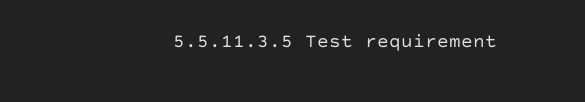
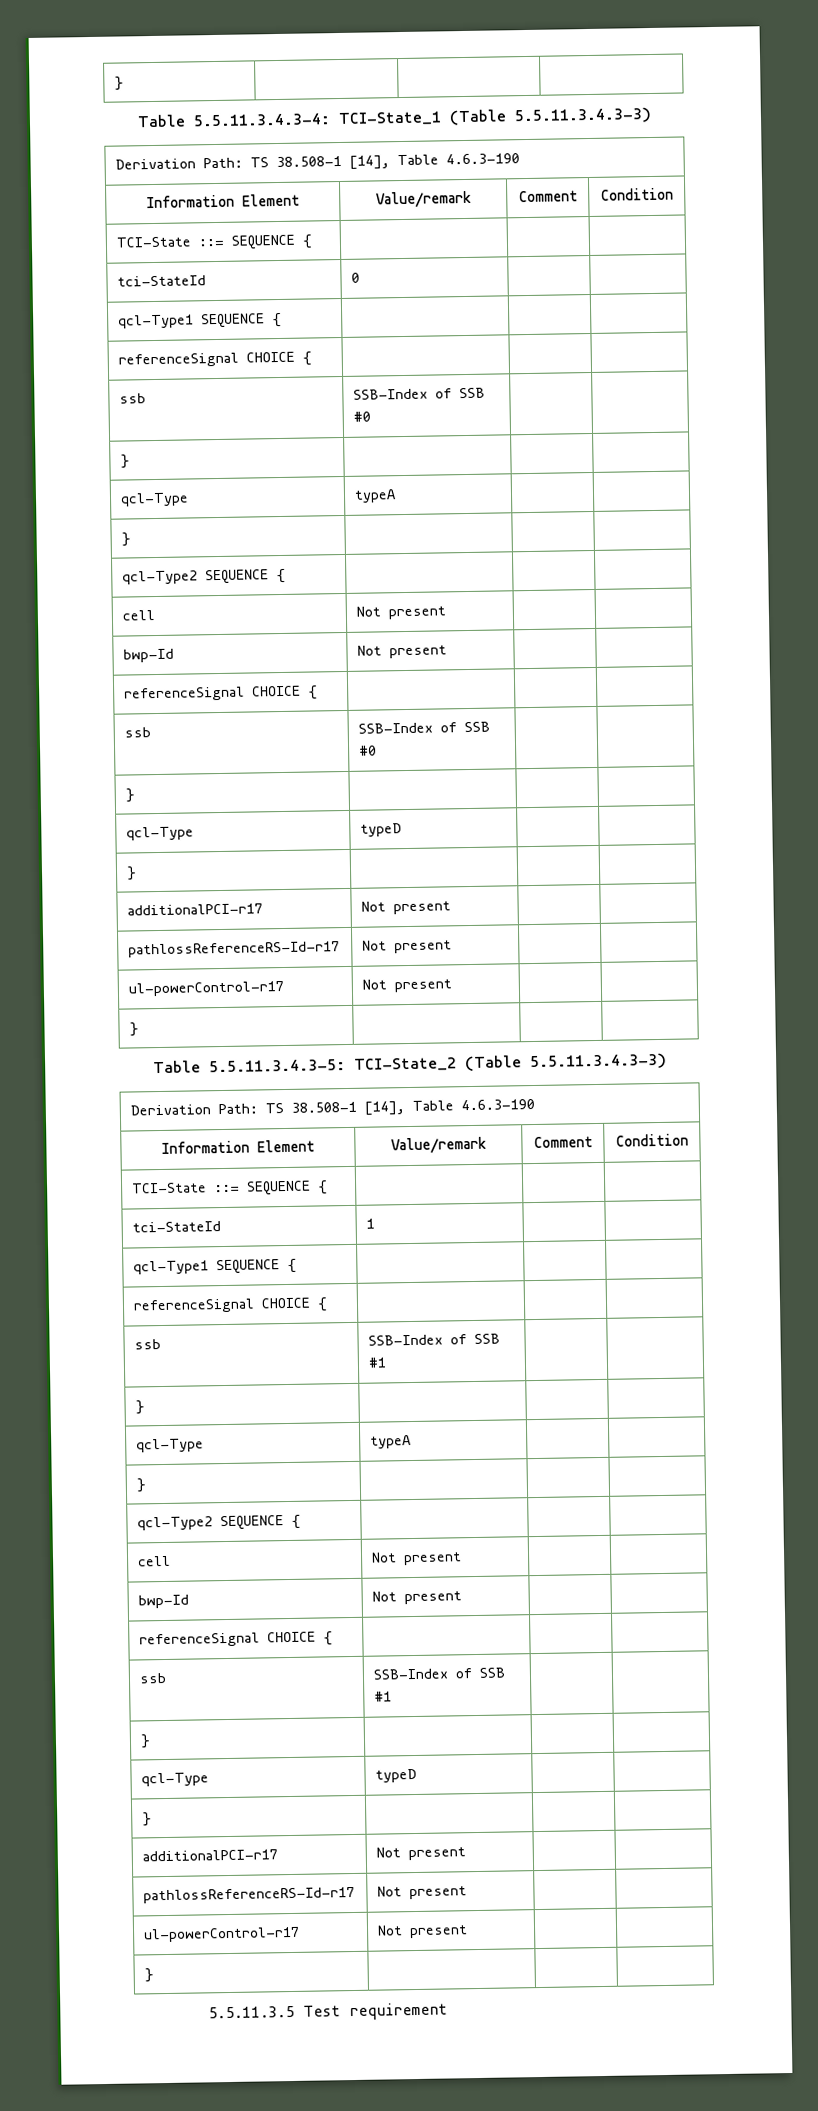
(173, 41) none -> [114,76,125,91] [136,106,652,128] [115,153,521,170] [146,193,300,209] [375,190,472,209] [518,190,578,203] [600,187,674,201] [116,234,314,250] [117,275,207,287] [351,272,361,283] [118,312,283,329] [118,351,313,368] [119,393,147,404] [353,387,486,400] [353,411,372,422] [120,454,131,469] [120,492,190,507] [354,489,397,503] [121,532,132,547] [122,568,287,585] [122,610,156,621] [356,606,447,620] [123,648,175,663] [357,645,448,659] [124,685,319,702] [124,727,152,738] [358,721,491,734] [359,745,378,756] [125,788,136,803] [126,826,195,841] [360,823,403,837] [126,866,138,881] [127,903,264,916] [361,901,452,915] [128,941,341,958] [362,940,453,954] [128,980,285,997] [362,979,453,993] [129,1022,140,1037] [152,1052,667,1074] [130,1098,536,1116] [161,1139,315,1154] [390,1136,487,1155] [533,1136,593,1149] [615,1133,689,1147] [132,1180,329,1196] [132,1221,222,1233] [366,1218,376,1229] [133,1258,298,1275] [133,1297,329,1314] [134,1339,162,1350] [368,1333,501,1346] [368,1357,388,1368] [135,1400,146,1415] [136,1438,205,1453] [370,1435,412,1449] [136,1478,147,1493] [137,1514,302,1531] [138,1555,172,1567] [371,1552,463,1566] [138,1594,190,1609] [372,1591,463,1605] [139,1631,334,1648] [139,1672,168,1684] [373,1667,506,1680] [374,1691,393,1702] [140,1734,152,1749] [141,1772,210,1787] [375,1768,418,1783] [142,1812,153,1827] [142,1849,279,1862] [376,1847,467,1861] [143,1886,356,1904] [377,1886,468,1900] [143,1926,301,1943] [377,1925,469,1939] [144,1968,155,1983] } | | | // Table 5.5.11.3.4.3-4: TCI-State_1 (Table 5.5.11.3.4.3-3) // Derivation Path: TS 38.508-1 [14], Table 4.6.3-190 // Information Element | Value/remark | Comment | Condition // TCI-State ::= SEQUENCE { | | | // tci-StateId | 0 | | // qcl-Type1 SEQUENCE { | | | // referenceSignal CHOICE { | | | // ssb | SSB-Index of SSB #0 | | // } | | | // qcl-Type | typeA | | // } | | | // qcl-Type2 SEQUENCE { | | | // cell | Not present | | // bwp-Id | Not present | | // referenceSignal CHOICE { | | | // ssb | SSB-Index of SSB #0 | | // } | | | // qcl-Type | typeD | | // } | | | // additionalPCI-r17 | Not present | | // pathlossReferenceRS-Id-r17 | Not present | | // ul-powerControl-r17 | Not present | | // } | | | // Table 5.5.11.3.4.3-5: TCI-State_2 (Table 5.5.11.3.4.3-3) // Derivation Path: TS 38.508-1 [14], Table 4.6.3-190 // Information Element | Value/remark | Comment | Condition // TCI-State ::= SEQUENCE { | | | // tci-StateId | 1 | | // qcl-Type1 SEQUENCE { | | | // referenceSignal CHOICE { | | | // ssb | SSB-Index of SSB #1 | | // } | | | // qcl-Type | typeA | | // } | | | // qcl-Type2 SEQUENCE { | | | // cell | Not present | | // bwp-Id | Not present | | // referenceSignal CHOICE { | | | // ssb | SSB-Index of SSB #1 | | // } | | | // qcl-Type | typeD | | // } | | | // additionalPCI-r17 | Not present | | // pathlossReferenceRS-Id-r17 | Not present | | // ul-powerControl-r17 | Not present | | // } | | | //

